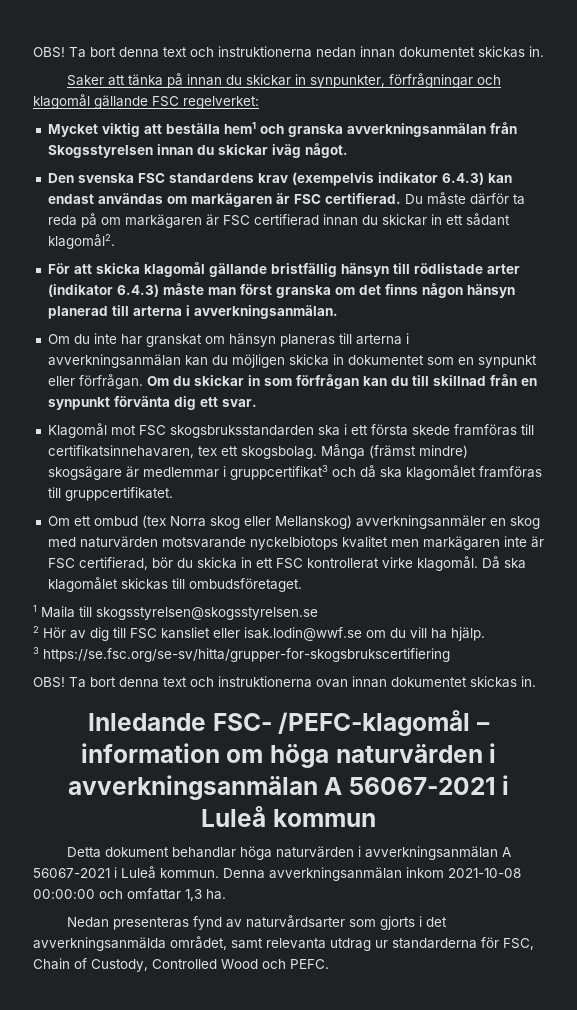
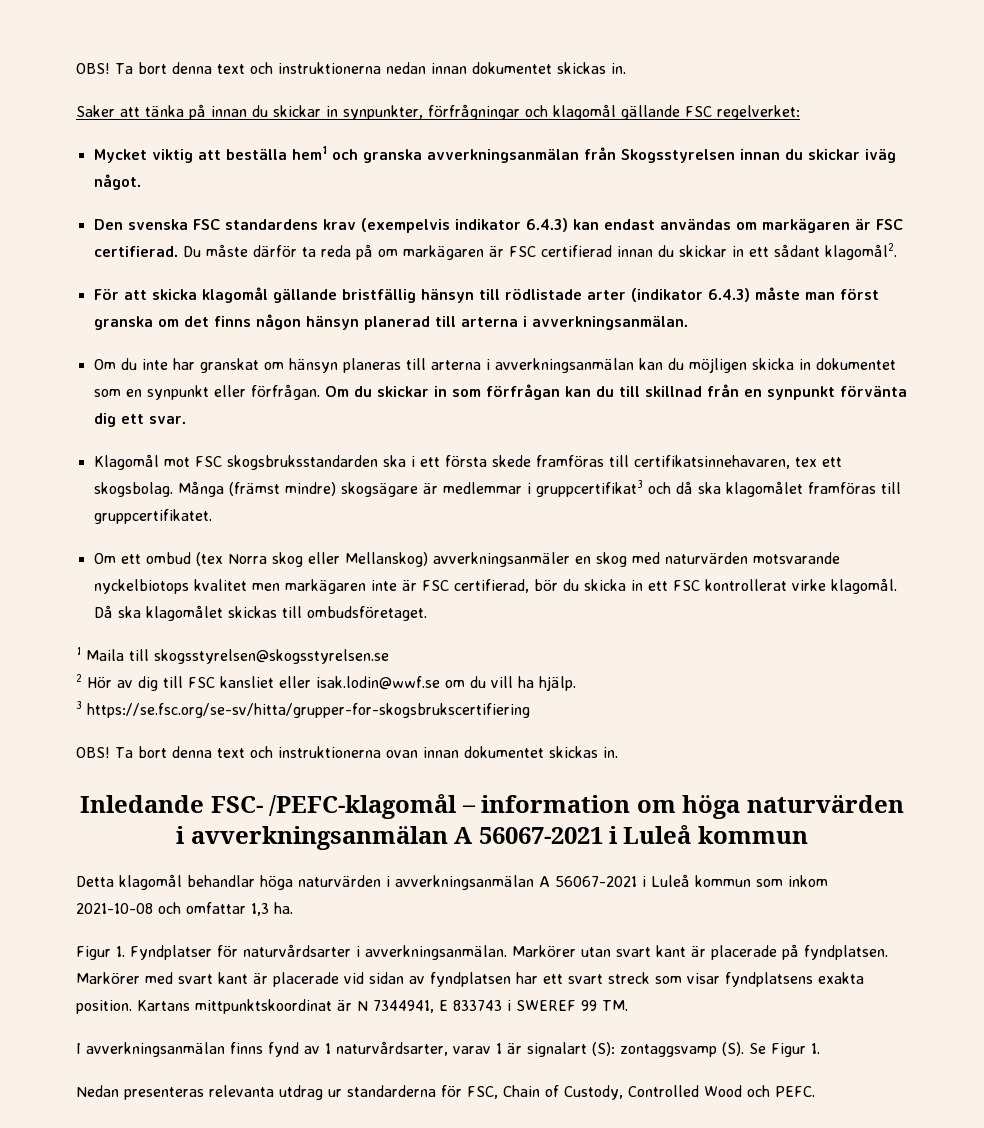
[105,847,170,857] dokument -> [119,874,182,890] klagomål
[160,867,402,881] kommun. Denna avverkningsanmälan -> [695,875,783,887] kommun som
[33,889,95,899] 00:00:00 -> (153, 908) none
[67,915,448,930] [33,936,263,951] Nedan presenteras fynd av naturvårdsarter som gjorts i det avverkningsanmälda området, samt -> [76,944,888,960] [76,972,864,987] [76,999,628,1014] [76,1041,820,1057] [76,1085,204,1100] Figur 1. Fyndplatser för naturvårdsarter i avverkningsanmälan. Markörer utan svart kant är placerade på fyndplatsen. Markörer med svart kant är placerade vid sidan av fyndplatsen har ett svart streck som visar fyndplatsens exakta position. Kartans mittpunktskoordinat är N 7344941, E 833743 i SWEREF 99 TM. // I avverkningsanmälan finns fynd av 1 naturvårdsarter, varav 1 är signalart (S): zontaggsvamp (S). Se Figur 1. // Nedan presenteras

